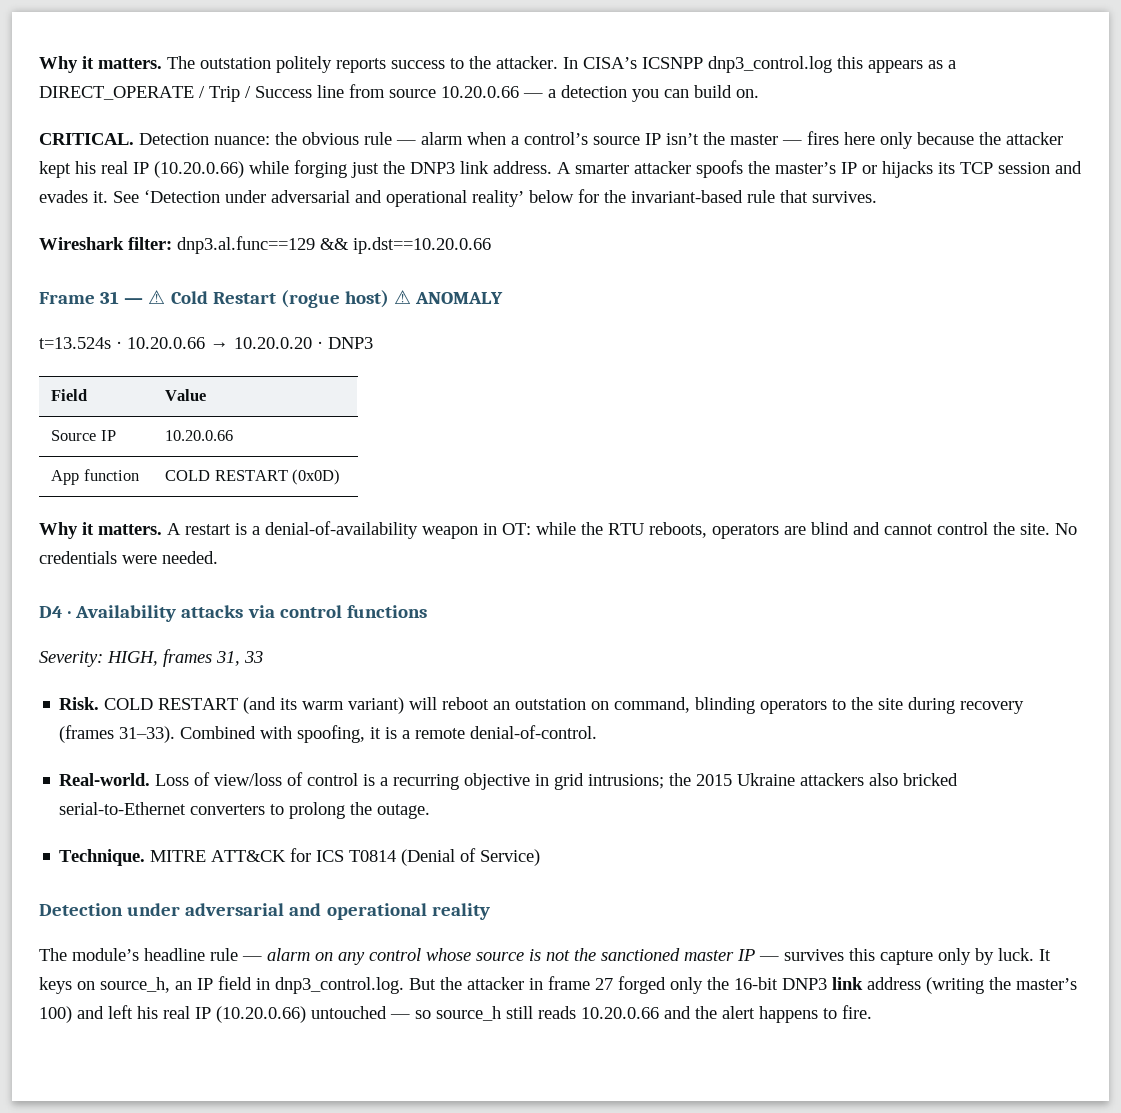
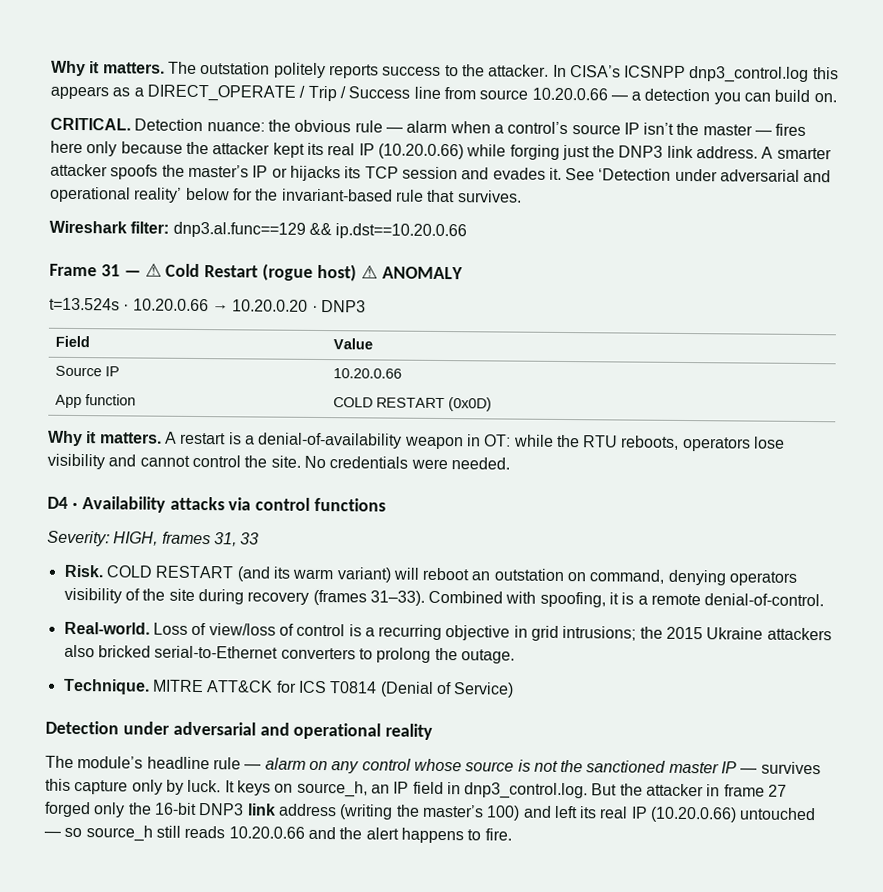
[75,161,96,174] his -> [306,142,324,156] its
[784,522,849,535] are blind -> [753,436,786,449] [47,453,105,470] lose visibility
[695,697,847,714] blinding operators to -> [667,569,798,586] [63,587,140,604] denying operators visibility of
[137,1006,158,1019] his -> [579,806,598,819] its

